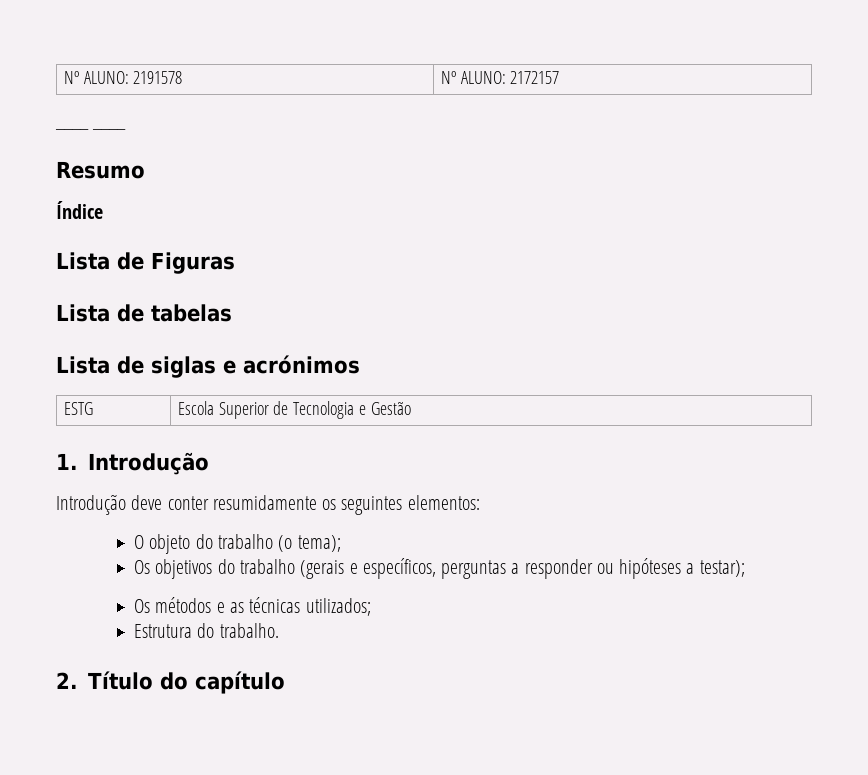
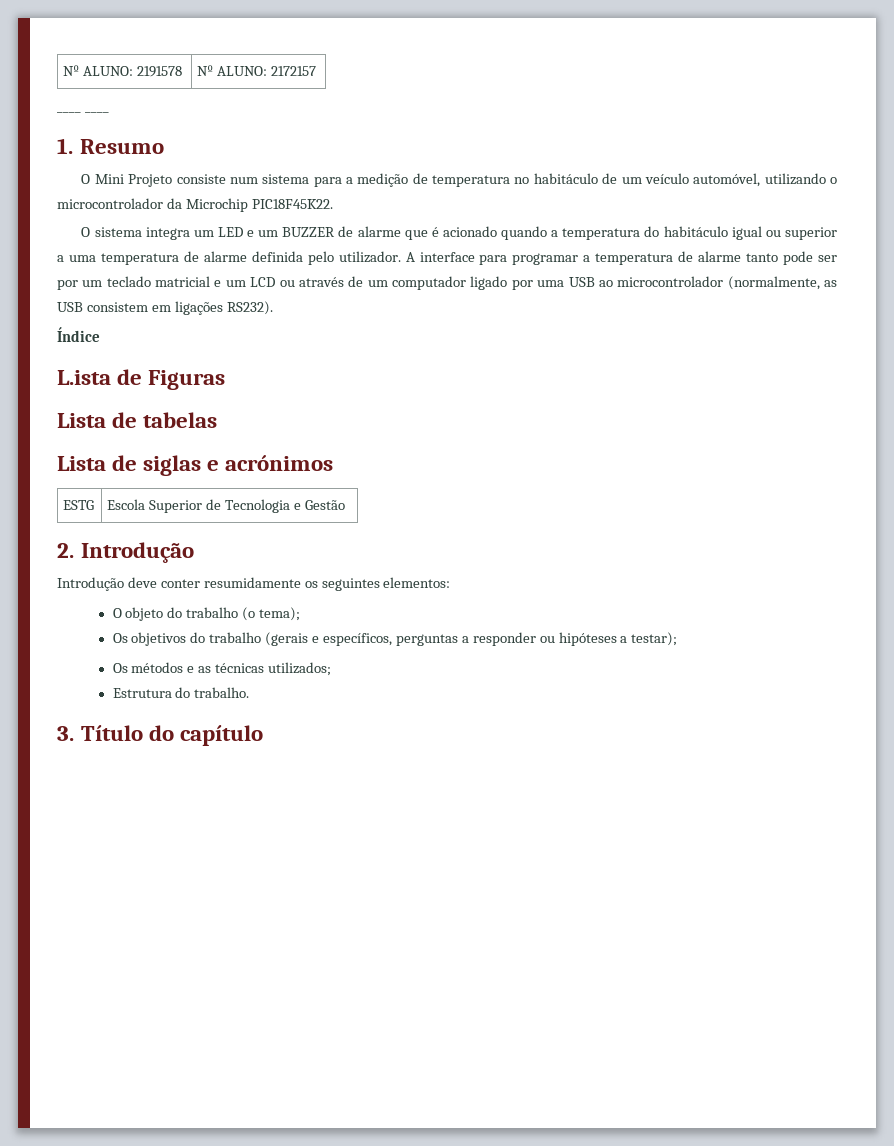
(127, 128) none -> [57,138,73,154] 1.
(145, 170) none -> [81,173,837,187] [57,198,333,212] [81,226,838,240] [57,251,838,265] [57,276,837,290] [57,301,273,315] // O Mini Projeto consiste num sistema para a medição de temperatura no habitáculo de um veículo automóvel, utilizando o microcontrolador da Microchip PIC18F45K22. // O sistema integra um LED e um BUZZER de alarme que é acionado quando a temperatura do habitáculo igual ou superior a uma temperatura de alarme definida pelo utilizador. A interface para programar a temperatura de alarme tanto pode ser por um teclado matricial e um LCD ou através de um computador ligado por uma USB ao microcontrolador (normalmente, as USB consistem em ligações RS232).
[56,252,110,270] Lista -> [57,370,111,385] L.ista
[56,453,78,470] 1. -> [57,543,74,558] 2.
[56,672,78,689] 2. -> [57,726,74,741] 3.

